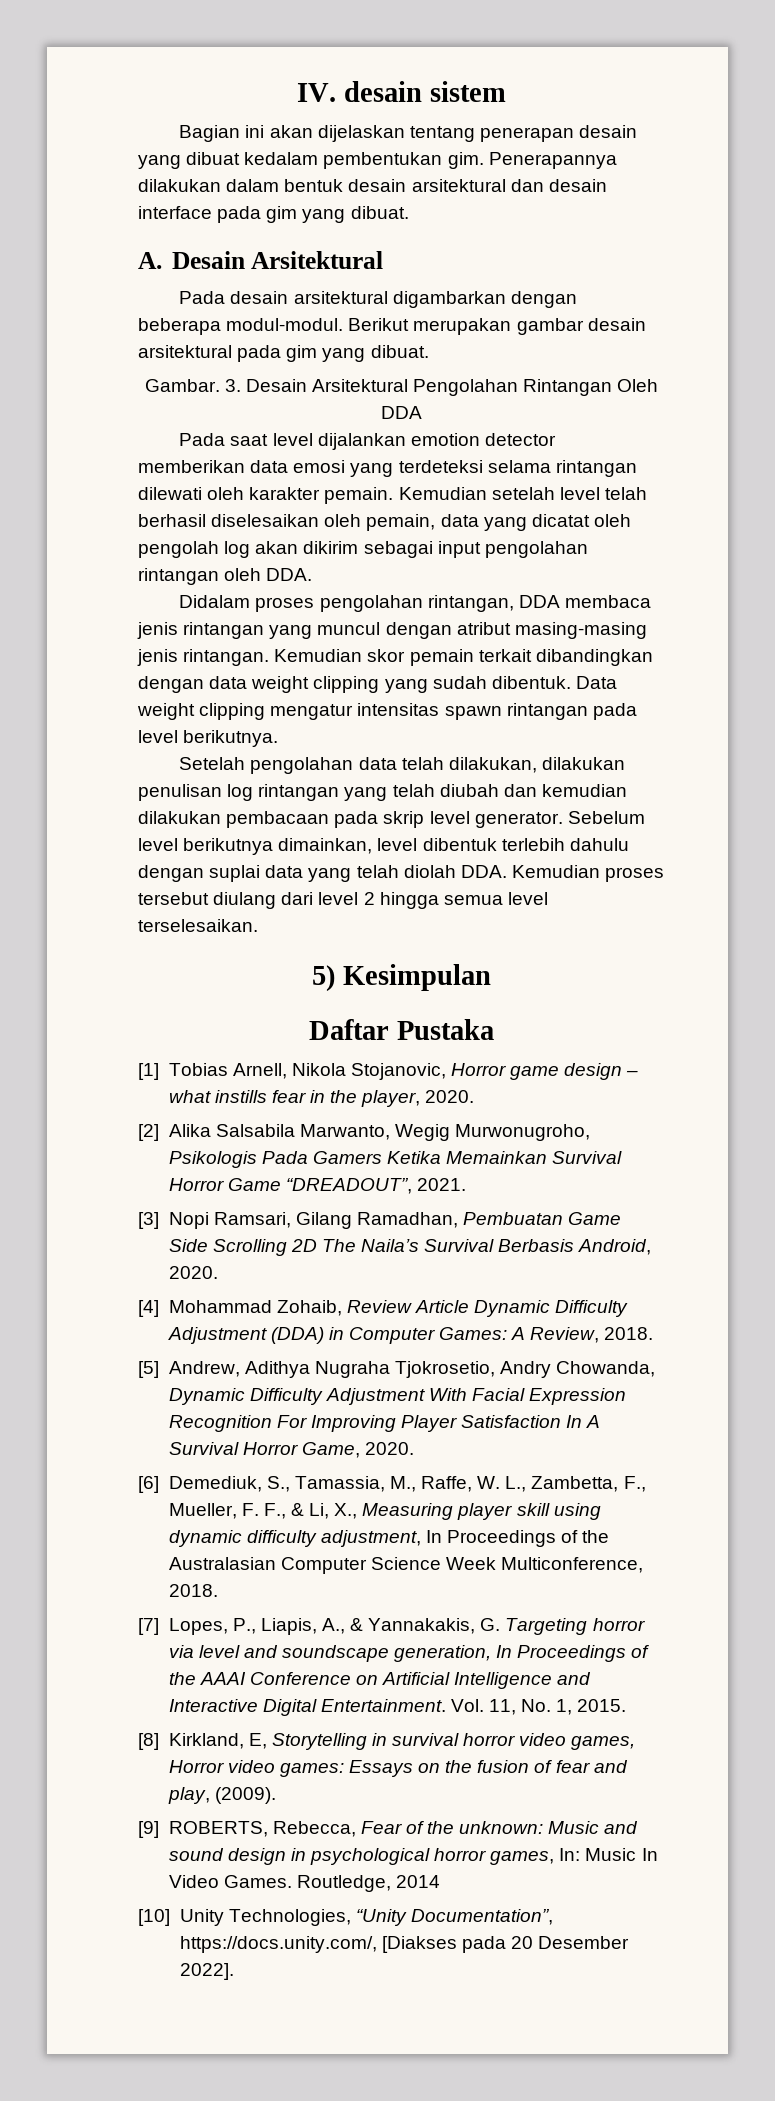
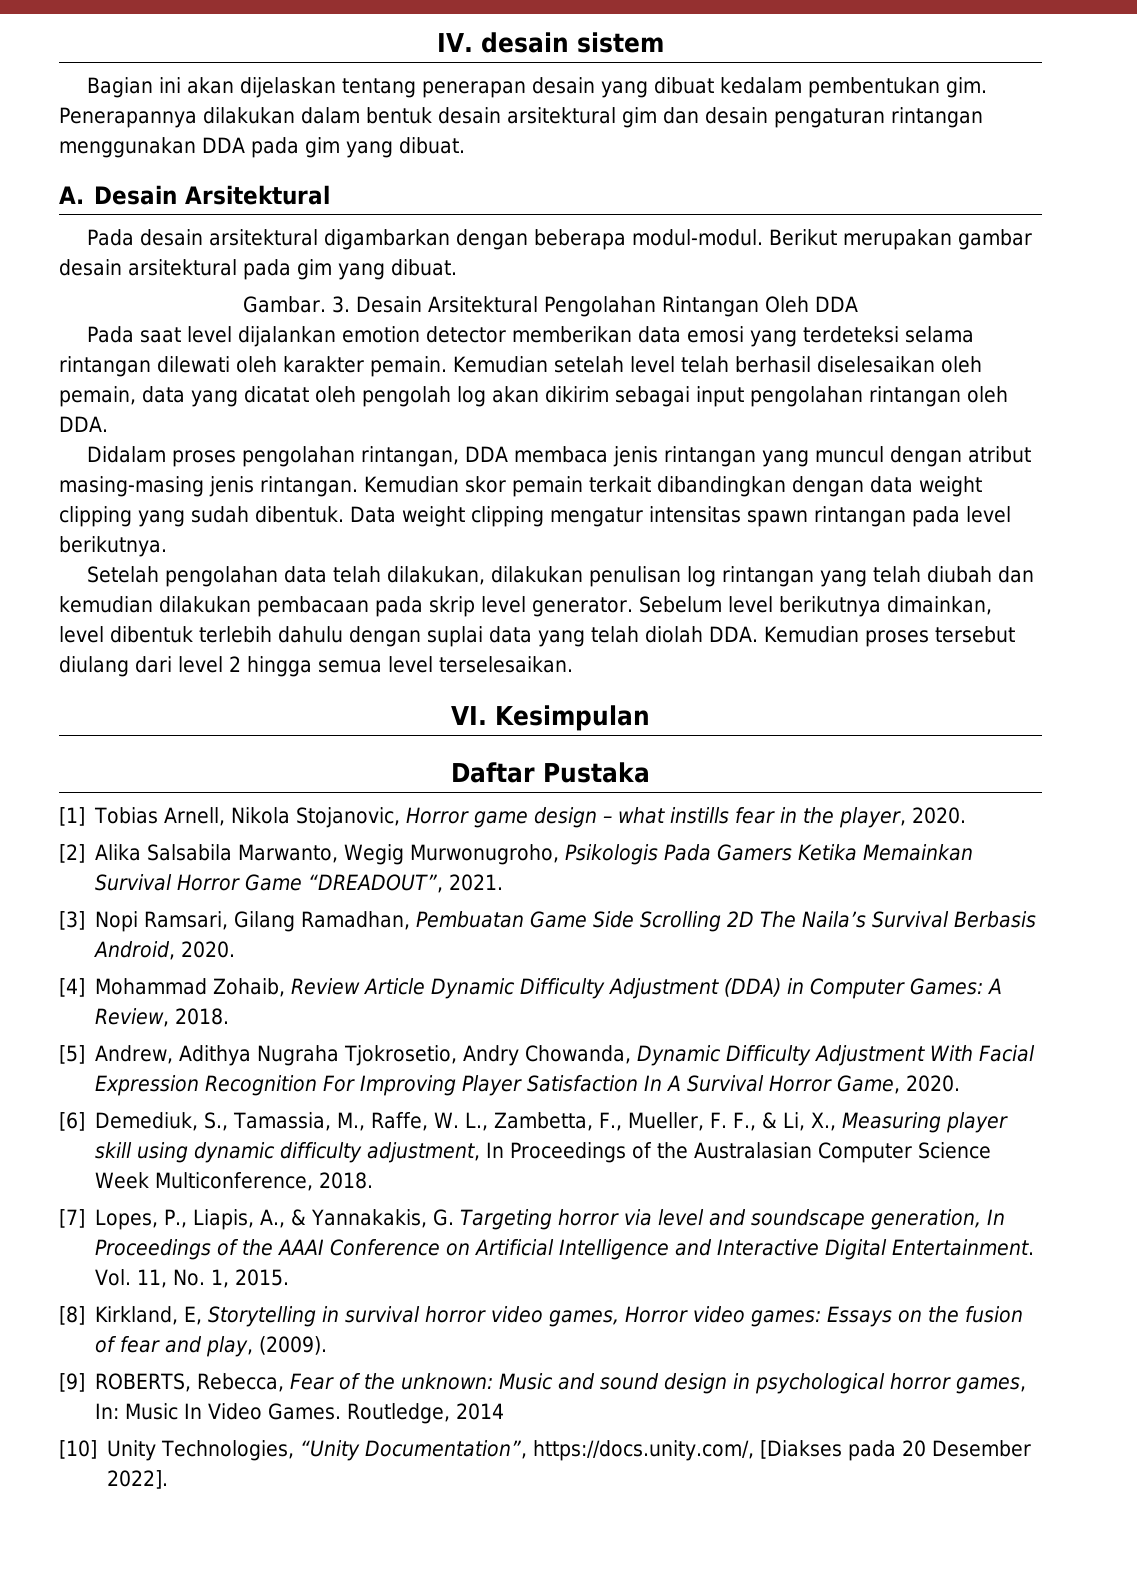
(506, 185) none -> [621,107,657,128] gim
[138,206,212,219] interface -> [773,107,983,128] [59,137,245,158] pengaturan rintangan menggunakan DDA
[312,965,336,992] 5) -> [451,706,487,725] VI.

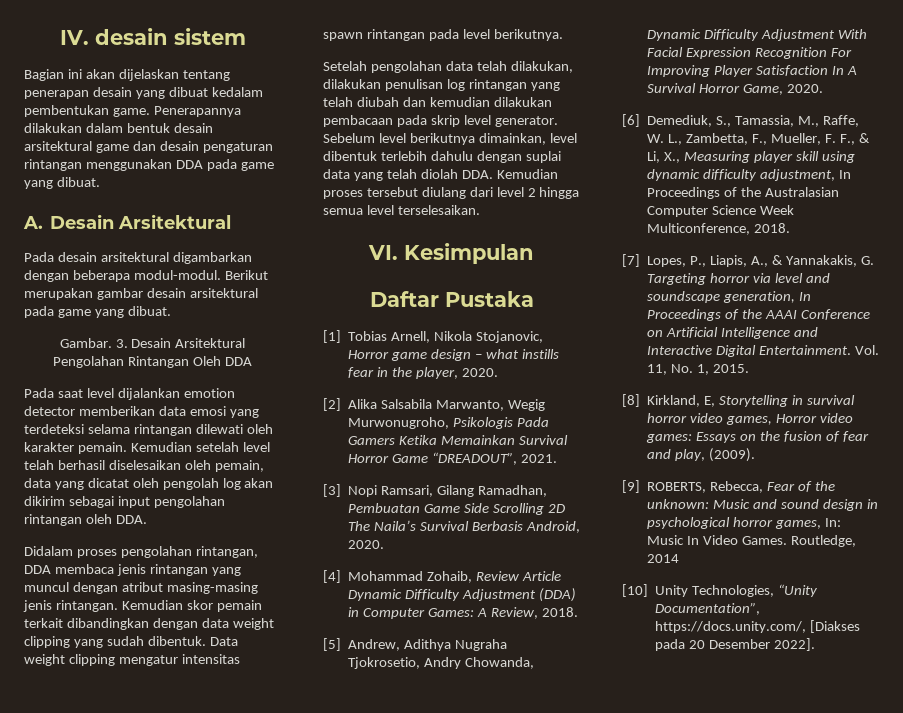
[946,77,988,98] gim. -> [112,108,150,117] game.
[621,107,657,128] gim -> [95,144,129,153] game
[305,137,340,158] gim -> [240,162,274,171] game
[297,259,332,280] gim -> [57,309,91,318] game

